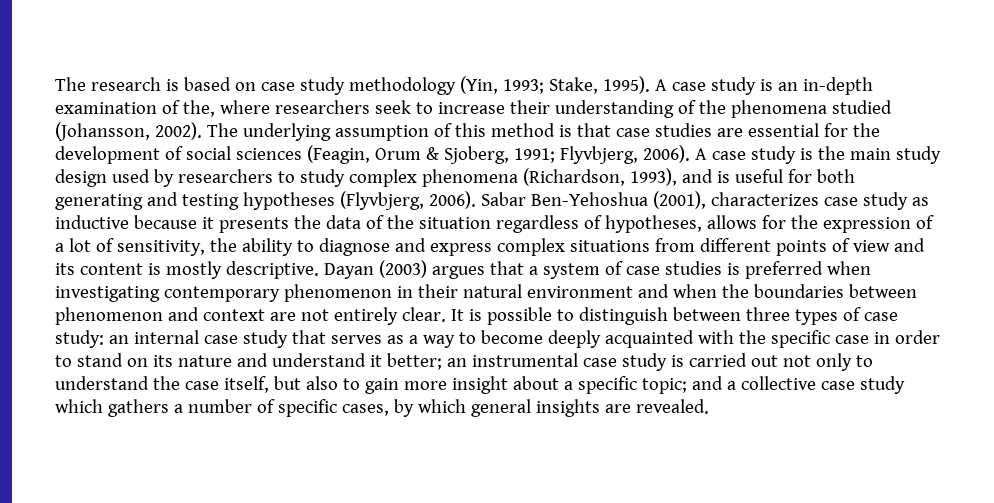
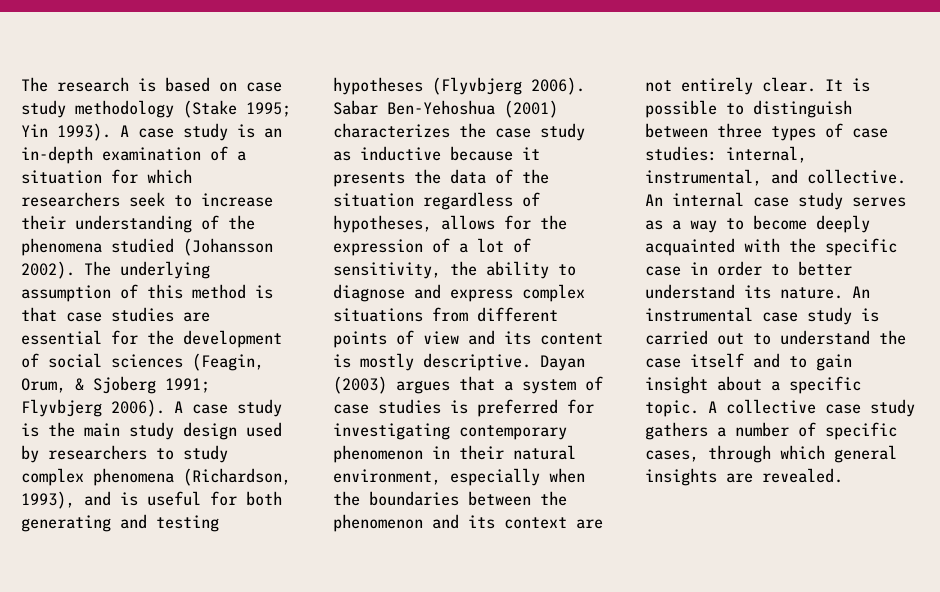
[459,76,650,94] (Yin, 1993; Stake, 1995). -> [183,100,291,118] [21,123,111,141] (Stake 1995; Yin 1993).
[182,100,270,117] the, where -> [237,151,246,161] [21,169,192,184] a situation for which
[55,122,150,141] (Johansson, -> [183,238,273,256] (Johansson
[374,146,638,164] Orum & Sjoberg, 1991; Flyvbjerg, -> [21,376,210,394] [21,399,102,417] Orum, & Sjoberg 1991; Flyvbjerg
[339,191,424,210] (Flyvbjerg, -> [432,77,522,95] (Flyvbjerg
[652,191,819,209] (2001), characterizes -> [504,100,558,118] [333,123,486,138] (2001) characterizes the
[826,261,871,275] when -> [567,399,594,414] for
[526,284,669,298] environment and -> [333,468,540,486] environment, especially
(917, 291) none -> [540,491,567,506] the
(199, 314) none -> [468,515,495,529] its
[55,330,129,348] study: an -> [645,146,807,163] [645,169,906,186] [645,194,663,206] studies: internal, instrumental, and collective. An
[291,330,326,344] that -> (843, 201) none
[76,353,467,370] stand on its nature and understand it better; an -> [798,261,852,276] [645,284,870,299] better understand its nature. An
[782,353,852,371] not only -> (744, 339) none
[223,376,338,393] itself, but also -> [690,353,780,368] itself and
[403,381,447,390] more -> (852, 362) none
[641,376,736,394] topic; and a -> [645,400,717,417] topic. A
[55,399,103,413] which -> (915, 408) none
[393,399,414,417] by -> [708,445,771,463] through

